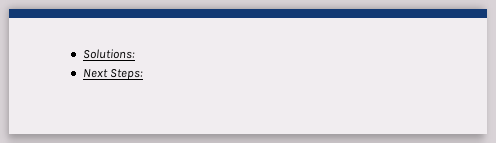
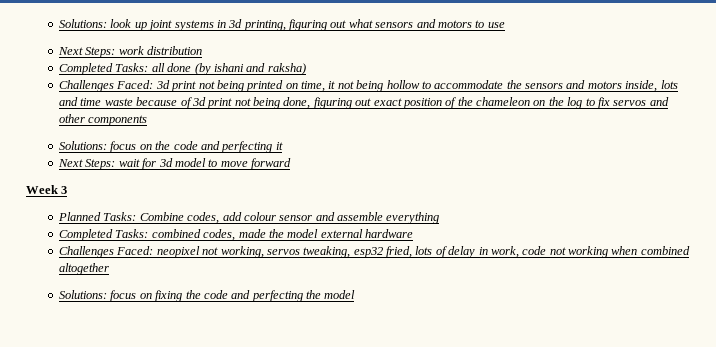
[82,49,135,59] [82,69,144,80] Solutions: // Next Steps: -> [59,19,505,31] [58,46,203,58] [59,63,306,75] [59,80,678,92] [59,97,669,109] [59,114,148,126] [59,141,283,153] [58,158,292,170] [26,185,68,194] [58,212,440,224] [59,229,414,241] [59,246,690,258] [59,263,110,275] [59,290,356,302] Solutions: look up joint systems in 3d printing, figuring out what sensors and motors to use // Next Steps: work distribution // Completed Tasks: all done (by ishani and raksha) // Challenges Faced: 3d print not being printed on time, it not being hollow to accommodate the sensors and motors inside, lots and time waste because of 3d print not being done, figuring out exact position of the chameleon on the log to fix servos and other components // Solutions: focus on the code and perfecting it // Next Steps: wait for 3d model to move forward // Week 3 // Planned Tasks: Combine codes, add colour sensor and assemble everything // Completed Tasks: combined codes, made the model external hardware // Challenges Faced: neopixel not working, servos tweaking, esp32 fried, lots of delay in work, code not working when combined altogether // Solutions: focus on fixing the code and perfecting the model

